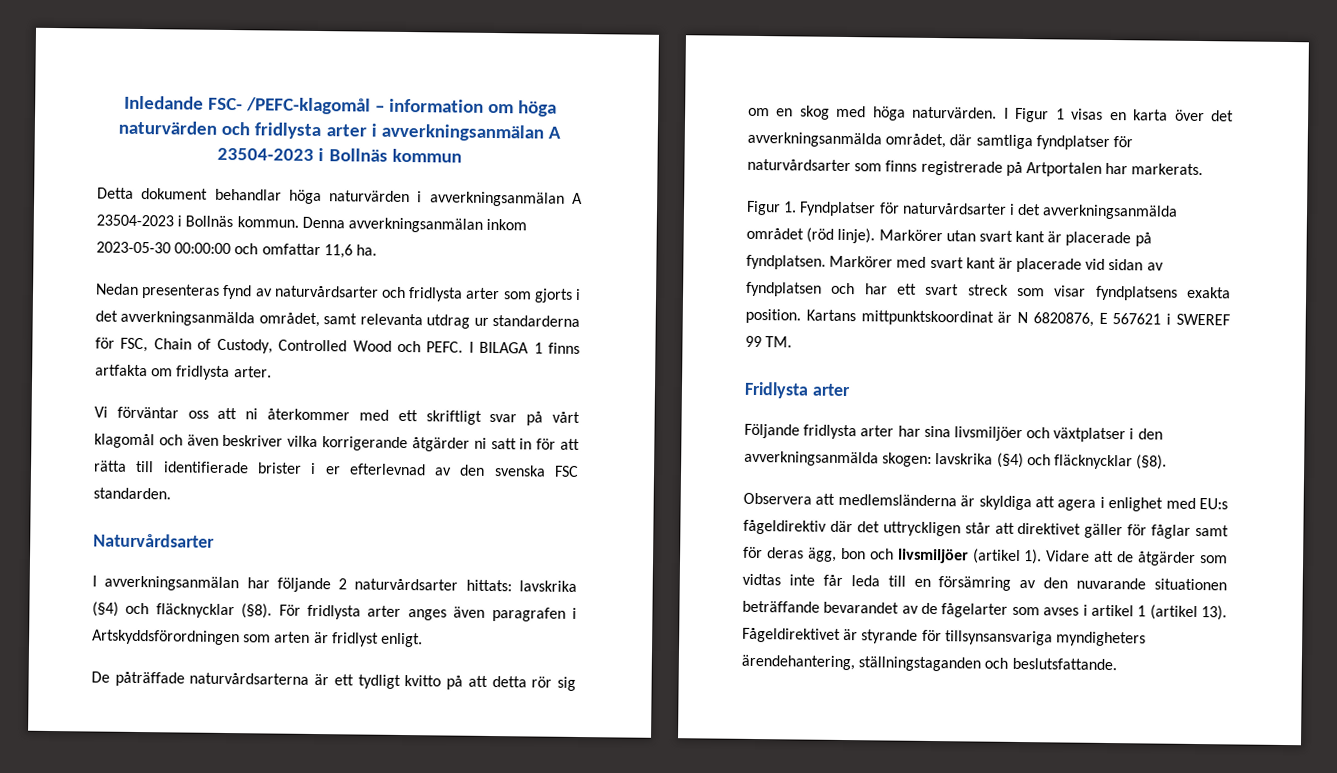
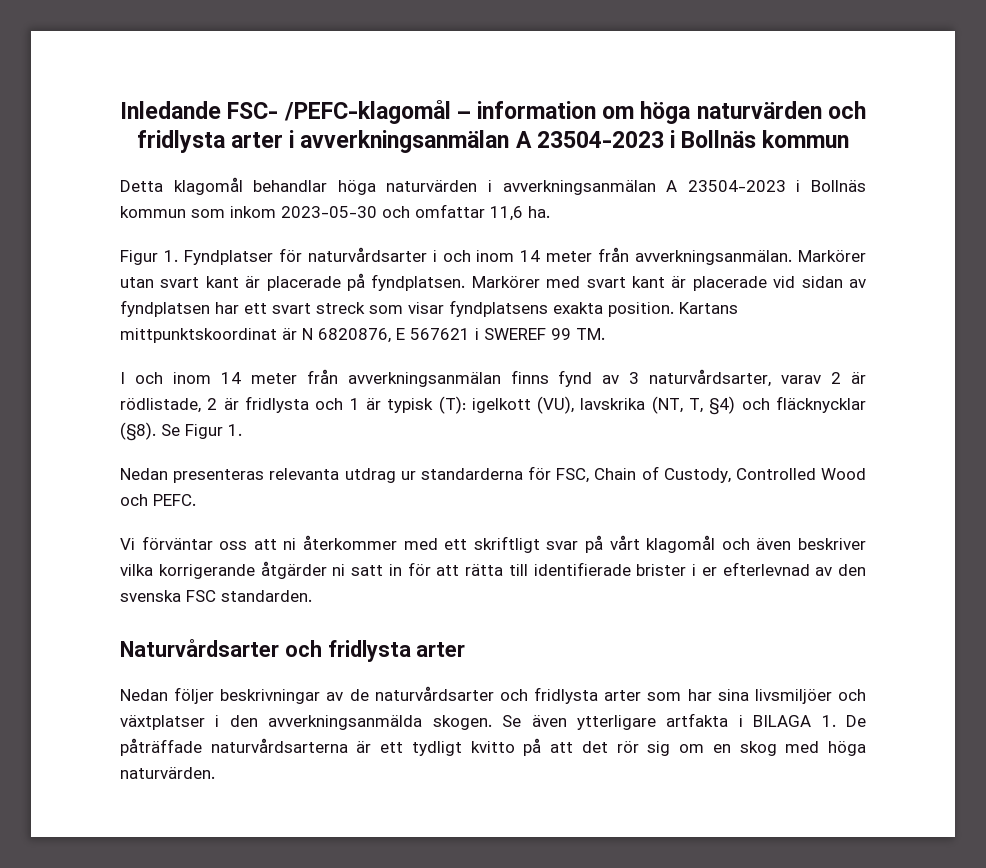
[141,188,209,200] dokument -> [173,177,243,195] klagomål
[236,216,483,233] kommun. Denna avverkningsanmälan -> [120,206,225,218] kommun som
[174,242,232,255] 00:00:00 -> (377, 212) none
[96,283,581,303] [95,310,358,328] Nedan presenteras fynd av naturvårdsarter och fridlysta arter som gjorts i det avverkningsanmälda området, samt -> [120,247,866,265] [120,273,866,291] [120,300,738,317] [120,328,605,343] [120,369,867,387] [120,396,866,415] [120,422,242,441] [120,468,265,483] Figur 1. Fyndplatser för naturvårdsarter i och inom 14 meter från avverkningsanmälan. Markörer utan svart kant är placerade på fyndplatsen. Markörer med svart kant är placerade vid sidan av fyndplatsen har ett svart streck som visar fyndplatsens exakta position. Kartans mittpunktskoordinat är N 6820876, E 567621 i SWEREF 99 TM. // I och inom 14 meter från avverkningsanmälan finns fynd av 3 naturvårdsarter, varav 2 är rödlistade, 2 är fridlysta och 1 är typisk (T): igelkott (VU), lavskrika (NT, T, §4) och fläcknycklar (§8). Se Figur 1. // Nedan presenteras
[468,341,581,354] [95,364,272,381] I BILAGA 1 finns artfakta om fridlysta arter. -> (196, 500) none
[92,575,577,593] [92,601,577,622] [92,629,423,648] // I avverkningsanmälan har följande 2 naturvårdsarter hittats: lavskrika (§4) och fläcknycklar (§8). För fridlysta arter anges även paragrafen i Artskyddsförordningen som arten är fridlyst enligt. // -> [284,640,466,662] [120,686,867,704] [120,713,836,730] och fridlysta arter // Nedan följer beskrivningar av de naturvårdsarter och fridlysta arter som har sina livsmiljöer och växtplatser i den avverkningsanmälda skogen. Se även ytterligare artfakta i BILAGA 1.
[491,676,527,688] detta -> [581,741,608,753] det
[1003,107,1234,123] [747,131,1133,150] [747,158,1204,177] [746,200,1179,220] [746,227,1152,247] [746,254,1164,273] [746,281,1231,301] [745,308,1230,327] [745,335,793,348] [744,381,851,399] [744,423,1163,443] [744,450,1168,470] [743,492,1228,512] [743,519,1229,539] [743,546,1228,566] [742,573,1227,591] [742,600,1227,621] [742,627,1146,647] [741,654,1117,672] I Figur 1 visas en karta över det avverkningsanmälda området, där samtliga fyndplatser för naturvårdsarter som finns registrerade på Artportalen har markerats. // Figur 1. Fyndplatser för naturvårdsarter i det avverkningsanmälda området (röd linje). Markörer utan svart kant är placerade på fyndplatsen. Markörer med svart kant är placerade vid sidan av fyndplatsen och har ett svart streck som visar fyndplatsens exakta position. Kartans mittpunktskoordinat är N 6820876, E 567621 i SWEREF 99 TM. // Fridlysta arter // Följande fridlysta arter har sina livsmiljöer och växtplatser i den avverkningsanmälda skogen: lavskrika (§4) och fläcknycklar (§8). // Observera att medlemsländerna är skyldiga att agera i enlighet med EU:s fågeldirektiv där det uttryckligen står att direktivet gäller för fåglar samt för deras ägg, bon och livsmiljöer (artikel 1). Vidare att de åtgärder som vidtas inte får leda till en försämring av den nuvarande situationen beträffande bevarandet av de fågelarter som avses i artikel 1 (artikel 13). Fågeldirektivet är styrande för tillsynsansvariga myndigheters ärendehantering, ställningstaganden och beslutsfattande. -> (215, 773) none

